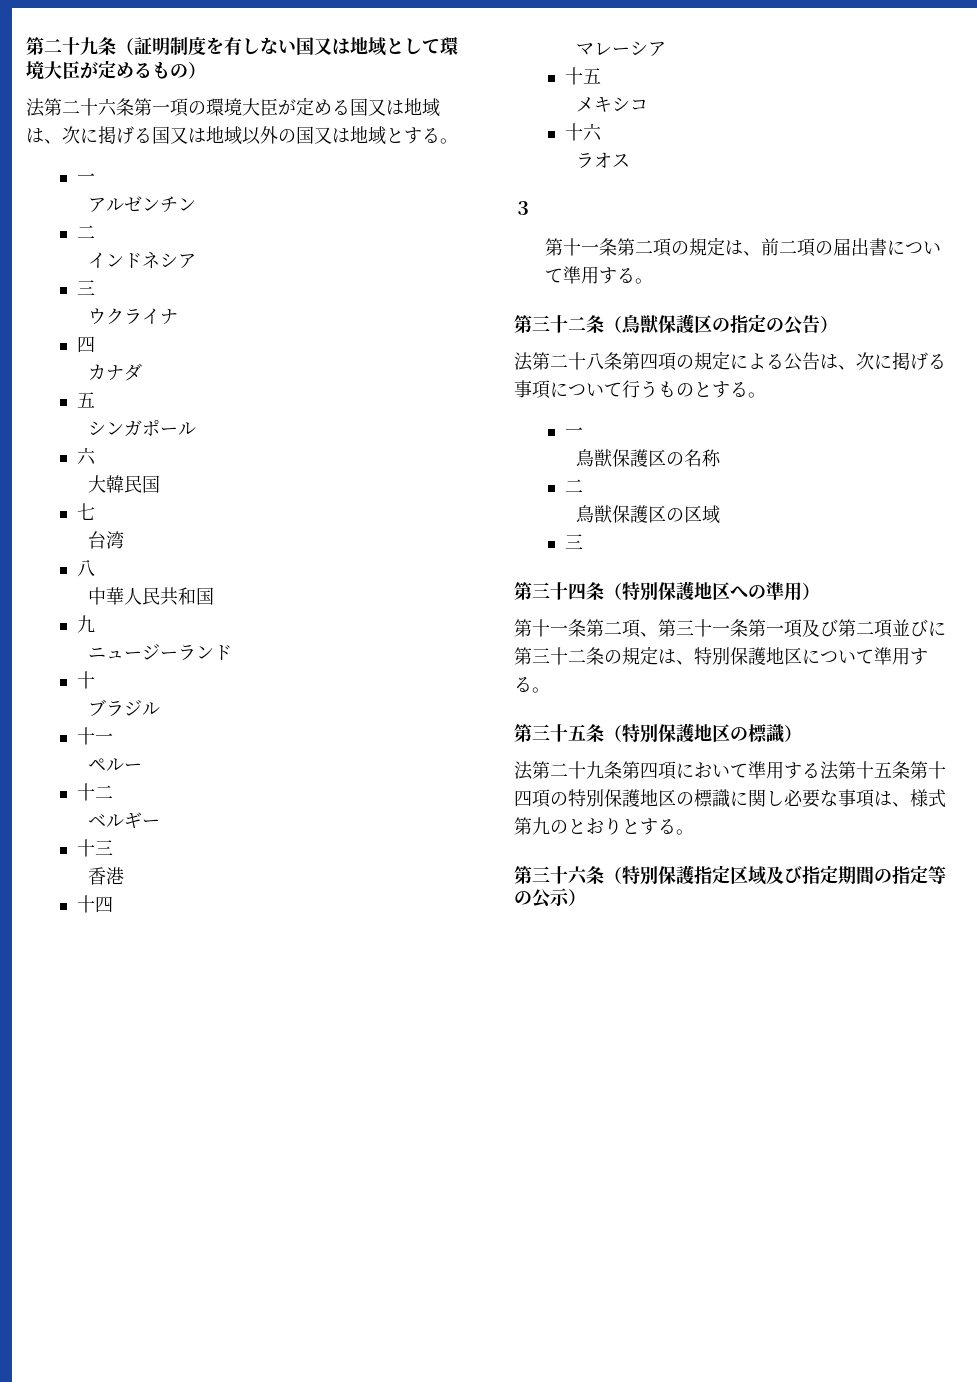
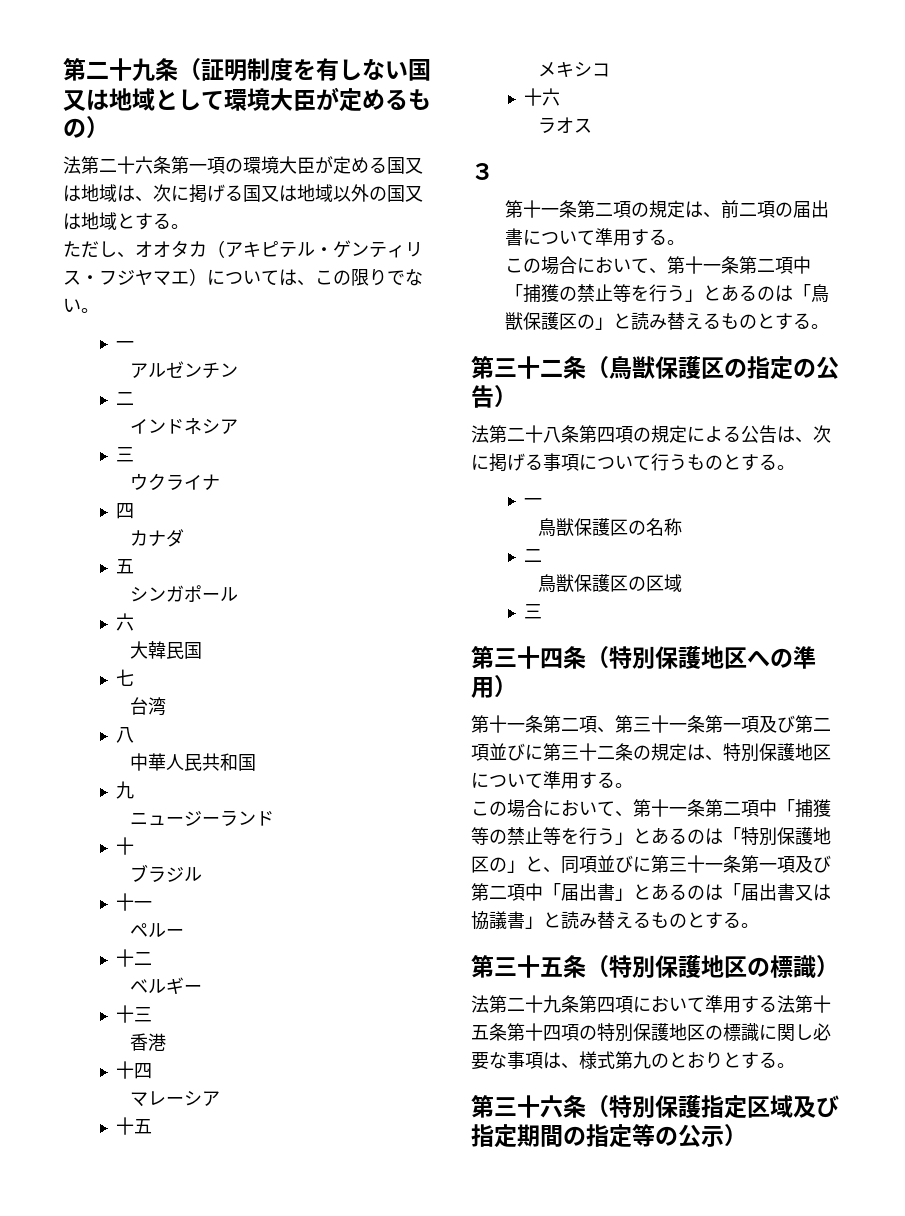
(458, 141) none -> [63,240,423,258] [63,268,423,286] [63,298,99,313] // ただし、オオタカ（アキピテル・ゲンティリス・フジヤマエ）については、この限りでない。
(653, 281) none -> [504,256,811,275] [504,284,829,303] [504,312,829,330] // この場合において、第十一条第二項中「捕獲の禁止等を行う」とあるのは「鳥獣保護区の」と読み替えるものとする。
(550, 690) none -> [471,799,831,818] [471,827,831,846] [471,855,831,874] [471,883,831,901] [471,911,759,930] // この場合において、第十一条第二項中「捕獲等の禁止等を行う」とあるのは「特別保護地区の」と、同項並びに第三十一条第一項及び第二項中「届出書」とあるのは「届出書又は協議書」と読み替えるものとする。

